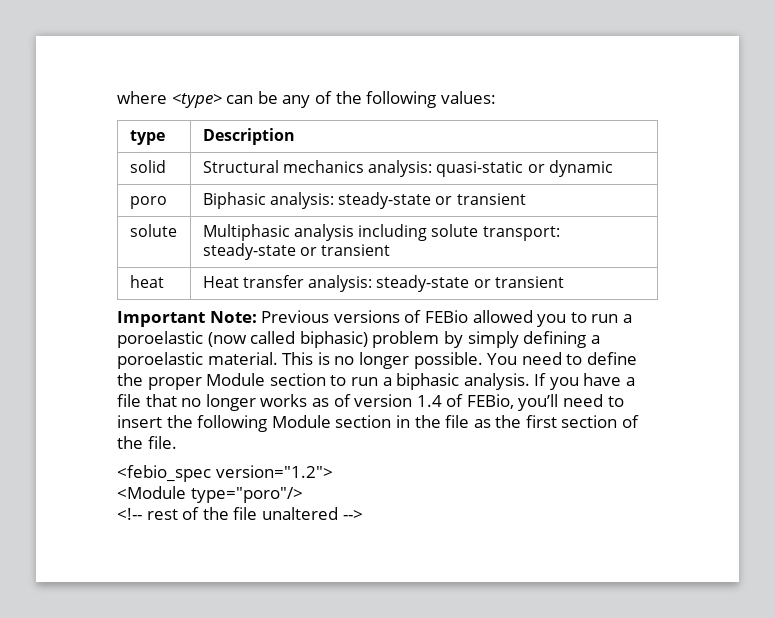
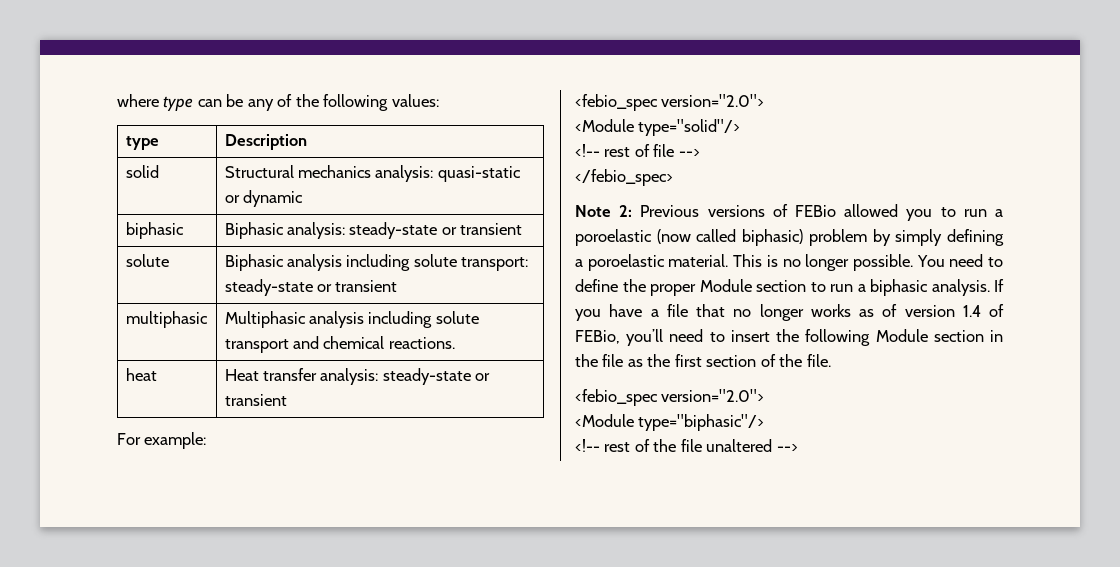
[171,93,222,108] <type> -> [163,96,194,111] type
[129,196,167,209] poro -> [125,222,184,239] biphasic
[202,224,290,241] Multiphasic -> [224,254,284,271] Biphasic
(391, 250) none -> [125,311,208,328] [224,311,479,328] [224,336,455,353] // multiphasic | Multiphasic analysis including solute transport and chemical reactions.
[117,311,257,327] Important Note: -> [117,432,207,449] [575,94,765,111] [575,119,741,136] [575,144,700,157] [575,169,673,186] [575,205,633,217] For example: // <febio_spec version="2.0"> // <Module type="solid"/> // <!-- rest of file --> // </febio_spec> // Note 2:
[215,465,333,478] [117,486,303,503] version="1.2"> // <Module type="poro"/> -> [661,389,765,402] [575,414,765,431] version="2.0"> // <Module type="biphasic"/>

